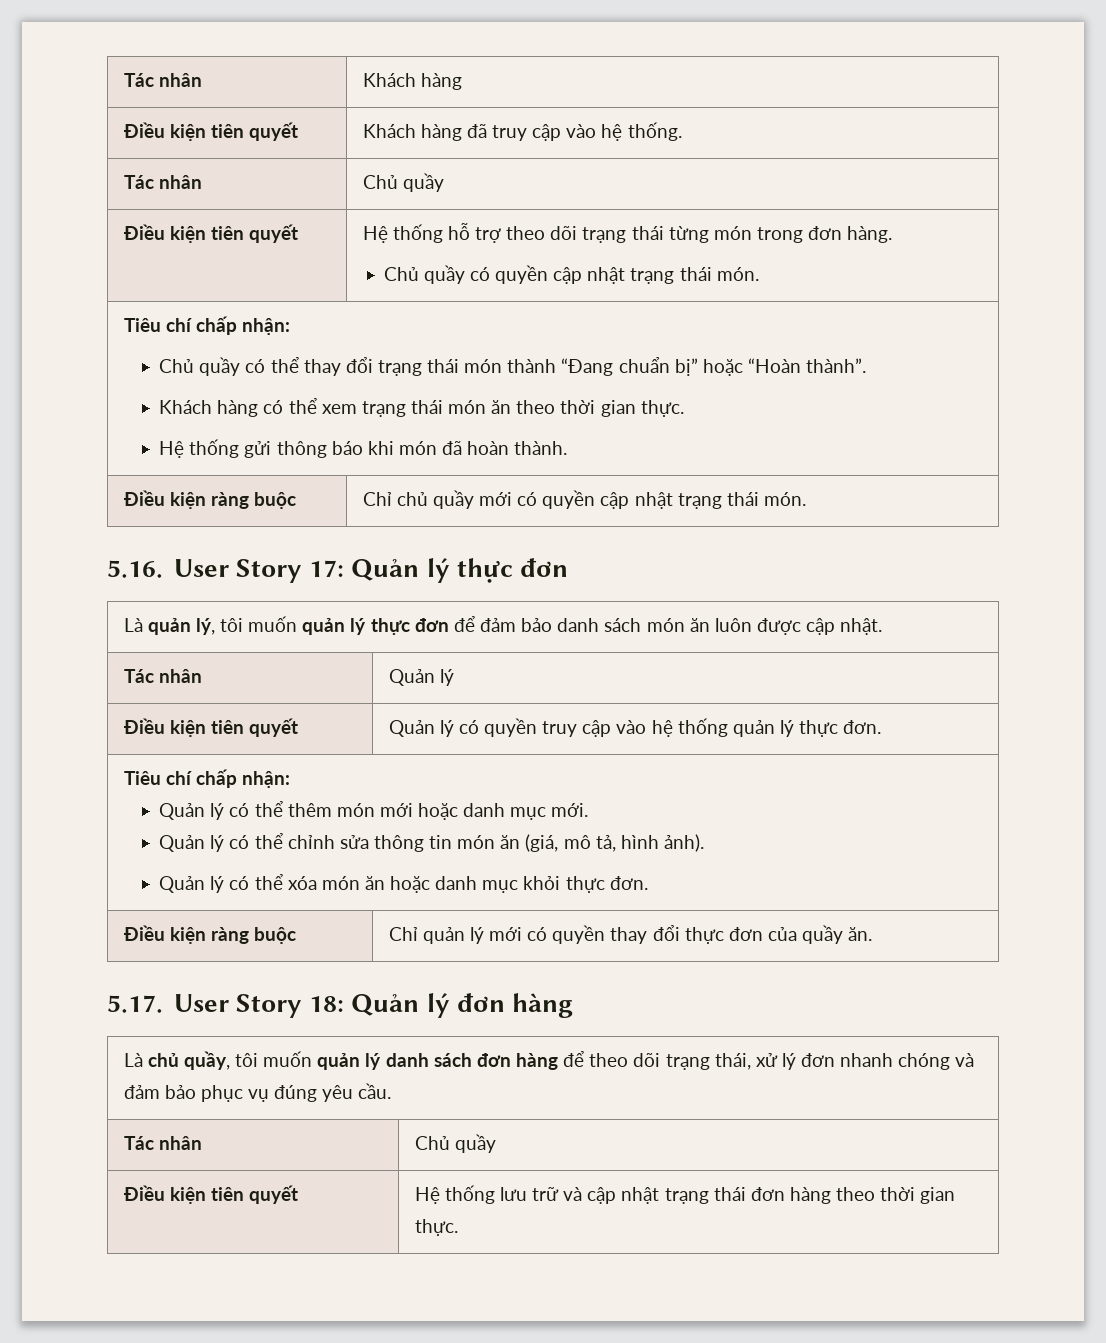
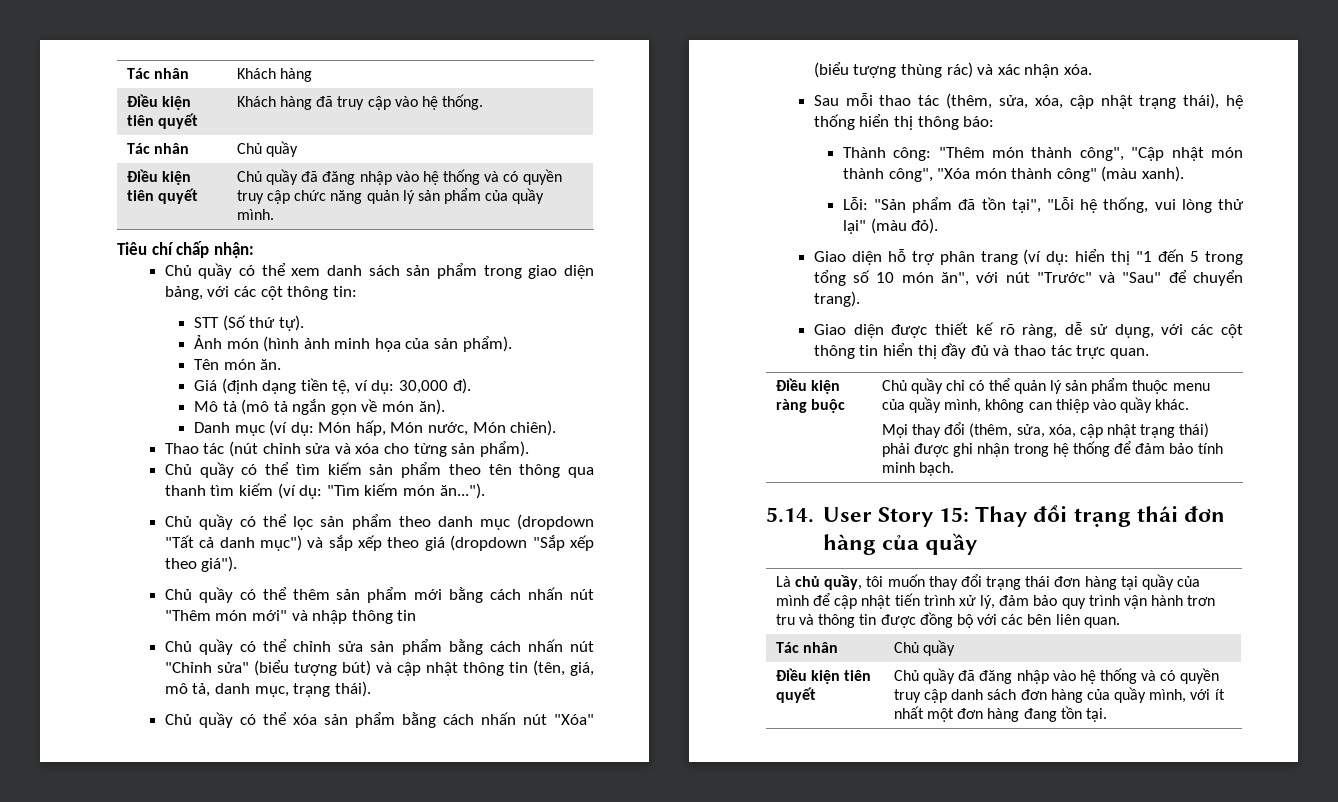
[362,223,893,243] [383,265,759,284] [123,316,291,335] [159,357,867,376] [159,398,684,417] [159,439,568,458] [122,490,297,509] [362,490,807,509] [107,558,569,583] [123,616,883,635] [123,669,202,683] [388,669,454,686] [122,718,299,737] [388,718,882,737] [123,769,291,788] [159,801,589,820] [159,833,704,852] [159,874,648,893] [122,925,297,944] [388,925,873,944] [107,993,574,1018] Hệ thống hỗ trợ theo dõi trạng thái từng món trong đơn hàng. // Chủ quầy có quyền cập nhật trạng thái món. // Tiêu chí chấp nhận: // Chủ quầy có thể thay đổi trạng thái món thành “Đang chuẩn bị” hoặc “Hoàn thành”. // Khách hàng có thể xem trạng thái món ăn theo thời gian thực. // Hệ thống gửi thông báo khi món đã hoàn thành. // Điều kiện ràng buộc | Chỉ chủ quầy mới có quyền cập nhật trạng thái món. // 5.16. User Story 17: Quản lý thực đơn // Là quản lý, tôi muốn quản lý thực đơn để đảm bảo danh sách món ăn luôn được cập nhật. // Tác nhân | Quản lý // Điều kiện tiên quyết | Quản lý có quyền truy cập vào hệ thống quản lý thực đơn. // Tiêu chí chấp nhận: // Quản lý có thể thêm món mới hoặc danh mục mới. // Quản lý có thể chỉnh sửa thông tin món ăn (giá, mô tả, hình ảnh). // Quản lý có thể xóa món ăn hoặc danh mục khỏi thực đơn. // Điều kiện ràng buộc | Chỉ quản lý mới có quyền thay đổi thực đơn của quầy ăn. // 5.17. User Story 18: Quản lý đơn hàng -> [236,169,562,185] [236,188,545,204] [236,209,274,220] [117,241,254,258] [164,263,594,279] [164,286,357,300] [193,315,304,331] [193,335,512,352] [193,359,282,370] [193,378,471,394] [193,399,445,415] [193,420,557,436] [164,441,529,457] [164,462,594,478] [164,483,485,499] [164,514,594,530] [164,535,594,551] [164,556,238,572] [164,587,595,603] [164,610,417,624] [164,639,594,655] [164,660,594,676] [164,681,371,697] [164,712,594,728] [813,62,1092,78] [813,93,1243,109] [813,114,995,130] [842,147,1243,161] [842,166,1185,182] [842,197,1244,213] [842,218,939,234] [813,249,1243,265] [813,270,1243,286] [813,291,860,307] [813,322,1243,338] [813,343,1149,359] [775,378,841,394] [775,399,846,413] [881,378,1210,394] [881,397,1190,413] [881,422,1210,438] [881,441,1223,457] [881,462,955,476] [766,505,1225,527] [822,533,977,555] Chủ quầy đã đăng nhập vào hệ thống và có quyền truy cập chức năng quản lý sản phẩm của quầy mình. // Tiêu chí chấp nhận: // Chủ quầy có thể xem danh sách sản phẩm trong giao diện bảng, với các cột thông tin: // STT (Số thứ tự). // Ảnh món (hình ảnh minh họa của sản phẩm). // Tên món ăn. // Giá (định dạng tiền tệ, ví dụ: 30,000 đ). // Mô tả (mô tả ngắn gọn về món ăn). // Danh mục (ví dụ: Món hấp, Món nước, Món chiên). // Thao tác (nút chỉnh sửa và xóa cho từng sản phẩm). // Chủ quầy có thể tìm kiếm sản phẩm theo tên thông qua thanh tìm kiếm (ví dụ: "Tìm kiếm món ăn..."). // Chủ quầy có thể lọc sản phẩm theo danh mục (dropdown "Tất cả danh mục") và sắp xếp theo giá (dropdown "Sắp xếp theo giá"). // Chủ quầy có thể thêm sản phẩm mới bằng cách nhấn nút "Thêm món mới" và nhập thông tin // Chủ quầy có thể chỉnh sửa sản phẩm bằng cách nhấn nút "Chỉnh sửa" (biểu tượng bút) và cập nhật thông tin (tên, giá, mô tả, danh mục, trạng thái). // Chủ quầy có thể xóa sản phẩm bằng cách nhấn nút "Xóa" (biểu tượng thùng rác) và xác nhận xóa. // Sau mỗi thao tác (thêm, sửa, xóa, cập nhật trạng thái), hệ thống hiển thị thông báo: // Thành công: "Thêm món thành công", "Cập nhật món thành công", "Xóa món thành công" (màu xanh). // Lỗi: "Sản phẩm đã tồn tại", "Lỗi hệ thống, vui lòng thử lại" (màu đỏ). // Giao diện hỗ trợ phân trang (ví dụ: hiển thị "1 đến 5 trong tổng số 10 món ăn", với nút "Trước" và "Sau" để chuyển trang). // Giao diện được thiết kế rõ ràng, dễ sử dụng, với các cột thông tin hiển thị đầy đủ và thao tác trực quan. // Điều kiện ràng buộc | Chủ quầy chỉ có thể quản lý sản phẩm thuộc menu của quầy mình, không can thiệp vào quầy khác. // Mọi thay đổi (thêm, sửa, xóa, cập nhật trạng thái) phải được ghi nhận trong hệ thống để đảm bảo tính minh bạch. // 5.14. User Story 15: Thay đổi trạng thái đơn hàng của quầy
[317,1051,975,1070] [123,1083,392,1102] [123,1136,202,1150] [414,1134,496,1153] [122,1185,299,1204] [414,1185,956,1204] [414,1219,458,1236] quản lý danh sách đơn hàng để theo dõi trạng thái, xử lý đơn nhanh chóng và đảm bảo phục vụ đúng yêu cầu. // Tác nhân | Chủ quầy // Điều kiện tiên quyết | Hệ thống lưu trữ và cập nhật trạng thái đơn hàng theo thời gian thực. -> [928,574,1201,590] [775,593,1216,609] [775,612,1120,628] [775,642,839,653] [893,640,956,656] [775,668,872,684] [775,687,816,703] [893,668,1219,684] [893,687,1225,703] [893,706,1107,722] thay đổi trạng thái đơn hàng tại quầy của mình để cập nhật tiến trình xử lý, đảm bảo quy trình vận hành trơn tru và thông tin được đồng bộ với các bên liên quan. // Tác nhân | Chủ quầy // Điều kiện tiên quyết | Chủ quầy đã đăng nhập vào hệ thống và có quyền truy cập danh sách đơn hàng của quầy mình, với ít nhất một đơn hàng đang tồn tại.

